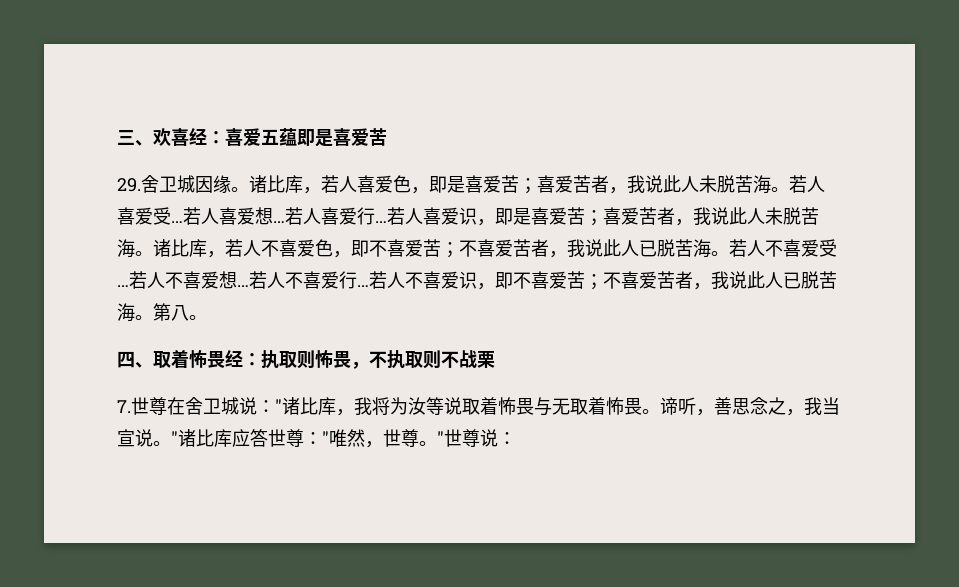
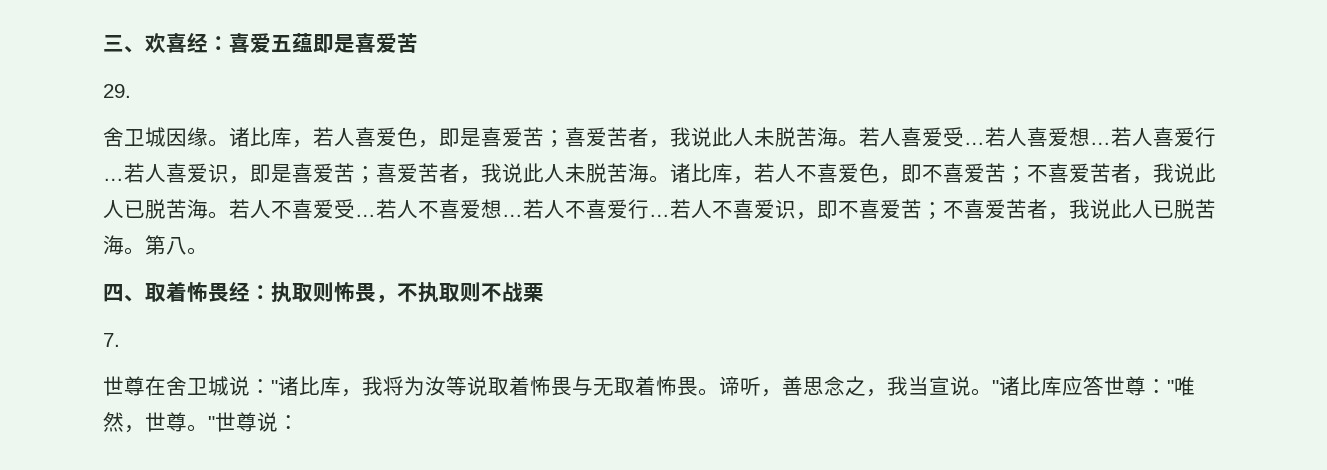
(141, 185) none -> (131, 91) //
(131, 406) none -> (120, 340) //

